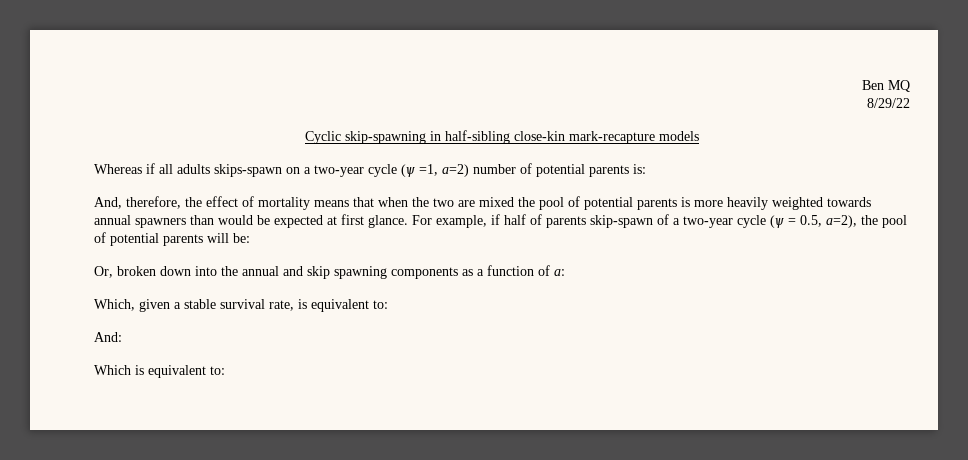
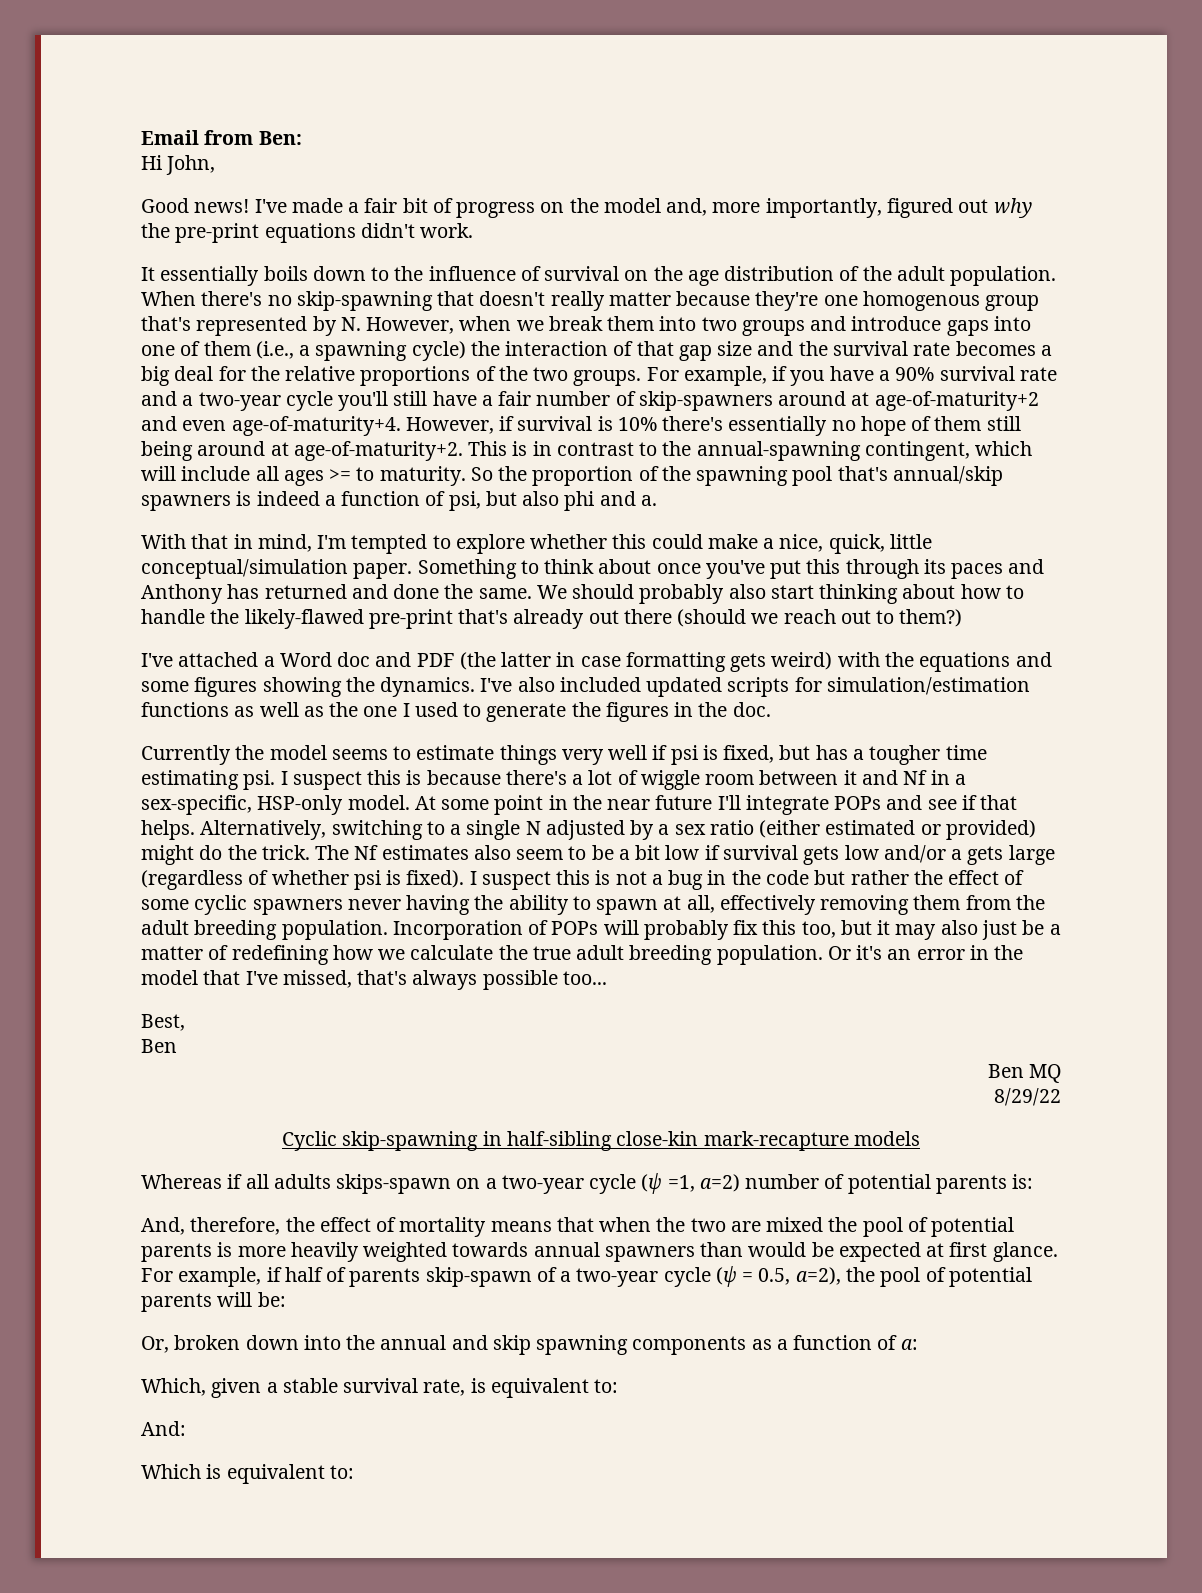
(862, 85) none -> [141,130,302,145] [141,155,216,175] [141,198,1032,218] [141,223,474,243] [141,266,1057,286] [141,291,1040,311] [141,316,1031,336] [141,341,1052,361] [141,366,1057,386] [141,391,1039,411] [141,416,1021,436] [141,441,1033,461] [141,466,1003,486] [141,491,657,511] [141,534,932,554] [141,559,1045,579] [141,584,1024,604] [141,609,963,629] [141,652,1052,672] [141,677,1030,697] [141,702,771,722] [141,745,987,765] [141,770,966,790] [141,795,1018,815] [141,820,1036,840] [141,845,1055,865] [141,870,1025,890] [141,895,1045,915] [141,920,1061,940] [141,945,1024,965] [141,970,607,990] [141,1014,185,1031] [141,1039,177,1053] Email from Ben: // Hi John, // Good news! I've made a fair bit of progress on the model and, more importantly, figured out why the pre-print equations didn't work. // It essentially boils down to the influence of survival on the age distribution of the adult population. When there's no skip-spawning that doesn't really matter because they're one homogenous group that's represented by N. However, when we break them into two groups and introduce gaps into one of them (i.e., a spawning cycle) the interaction of that gap size and the survival rate becomes a big deal for the relative proportions of the two groups. For example, if you have a 90% survival rate and a two-year cycle you'll still have a fair number of skip-spawners around at age-of-maturity+2 and even age-of-maturity+4. However, if survival is 10% there's essentially no hope of them still being around at age-of-maturity+2. This is in contrast to the annual-spawning contingent, which will include all ages >= to maturity. So the proportion of the spawning pool that's annual/skip spawners is indeed a function of psi, but also phi and a. // With that in mind, I'm tempted to explore whether this could make a nice, quick, little conceptual/simulation paper. Something to think about once you've put this through its paces and Anthony has returned and done the same. We should probably also start thinking about how to handle the likely-flawed pre-print that's already out there (should we reach out to them?) // I've attached a Word doc and PDF (the latter in case formatting gets weird) with the equations and some figures showing the dynamics. I've also included updated scripts for simulation/estimation functions as well as the one I used to generate the figures in the doc. // Currently the model seems to estimate things very well if psi is fixed, but has a tougher time estimating psi. I suspect this is because there's a lot of wiggle room between it and Nf in a sex-specific, HSP-only model. At some point in the near future I'll integrate POPs and see if that helps. Alternatively, switching to a single N adjusted by a sex ratio (either estimated or provided) might do the trick. The Nf estimates also seem to be a bit low if survival gets low and/or a gets large (regardless of whether psi is fixed). I suspect this is not a bug in the code but rather the effect of some cyclic spawners never having the ability to spawn at all, effectively removing them from the adult breeding population. Incorporation of POPs will probably fix this too, but it may also just be a matter of redefining how we calculate the true adult breeding population. Or it's an error in the model that I've missed, that's always possible too... // Best, // Ben //

